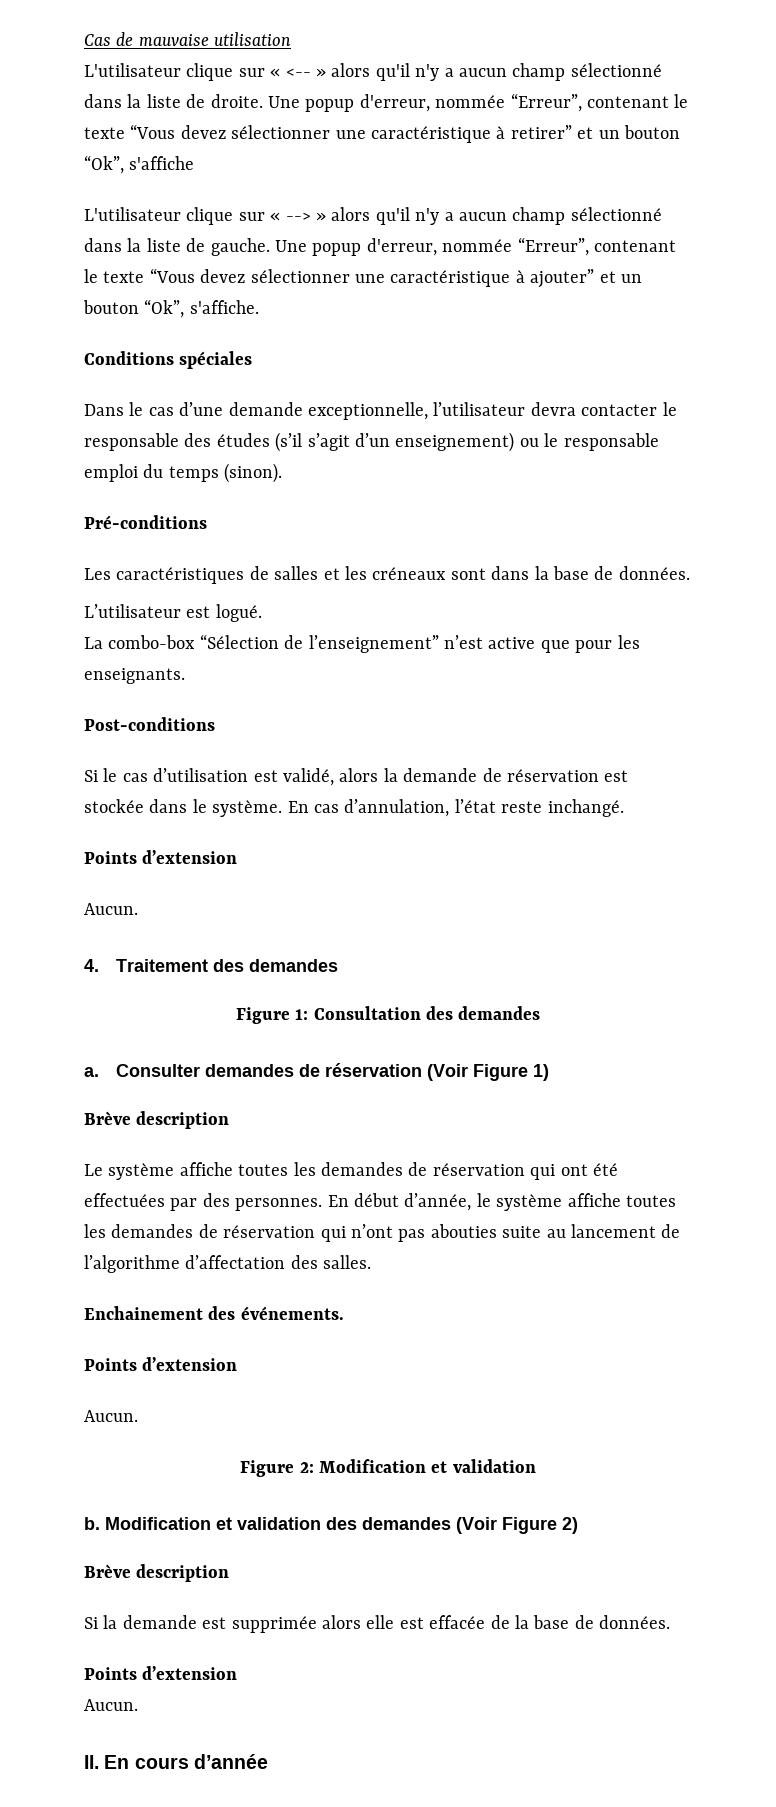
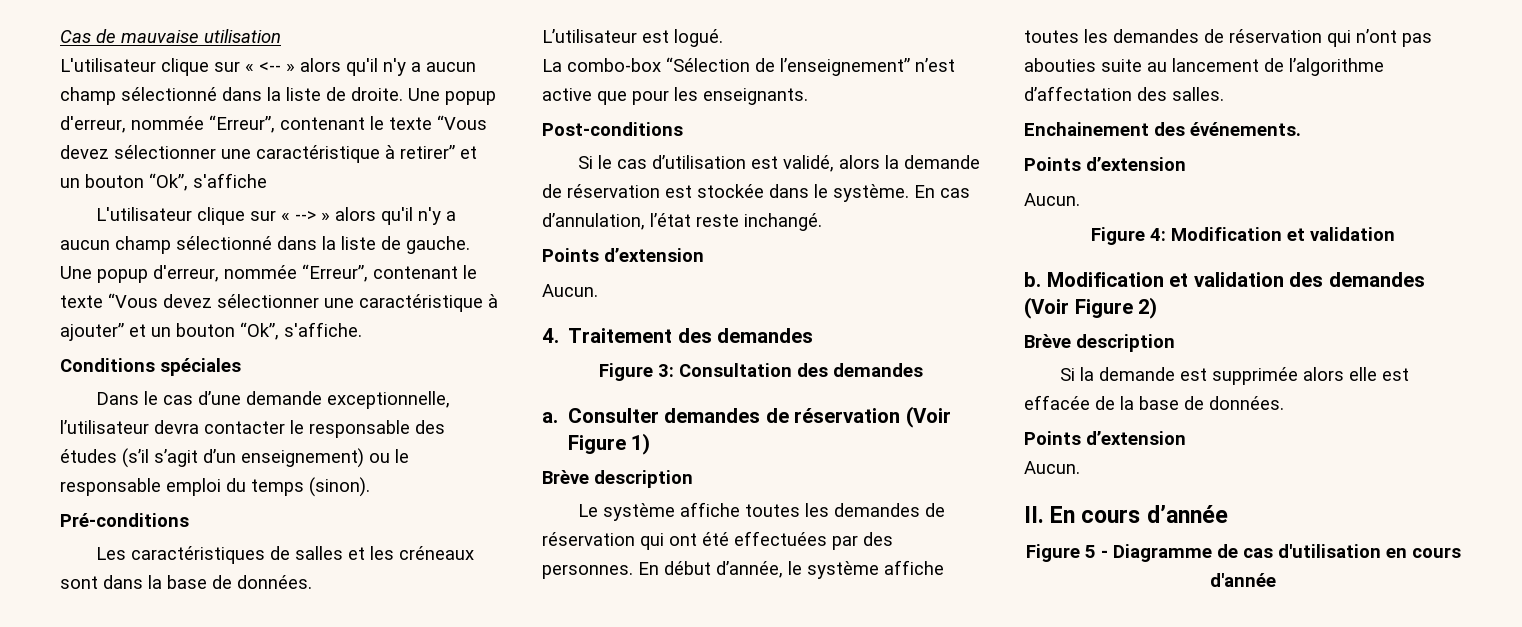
[295,1009,309,1020] 1: -> [658,364,674,377] 3:
[299,1462,314,1473] 2: -> [1150,228,1166,241] 4:
(268, 1761) none -> [1025,544,1461,562] [1210,573,1276,587] // Figure 5 - Diagramme de cas d'utilisation en cours d'année

